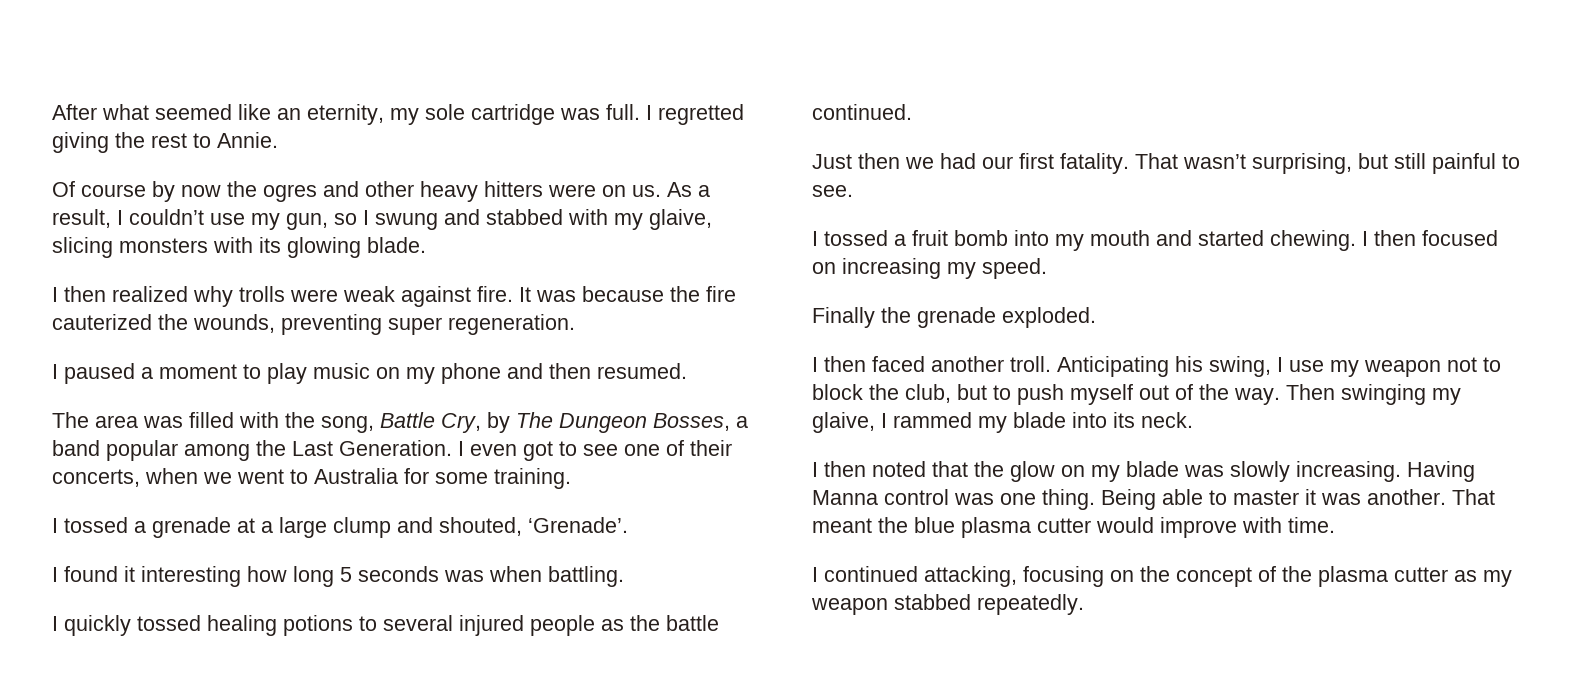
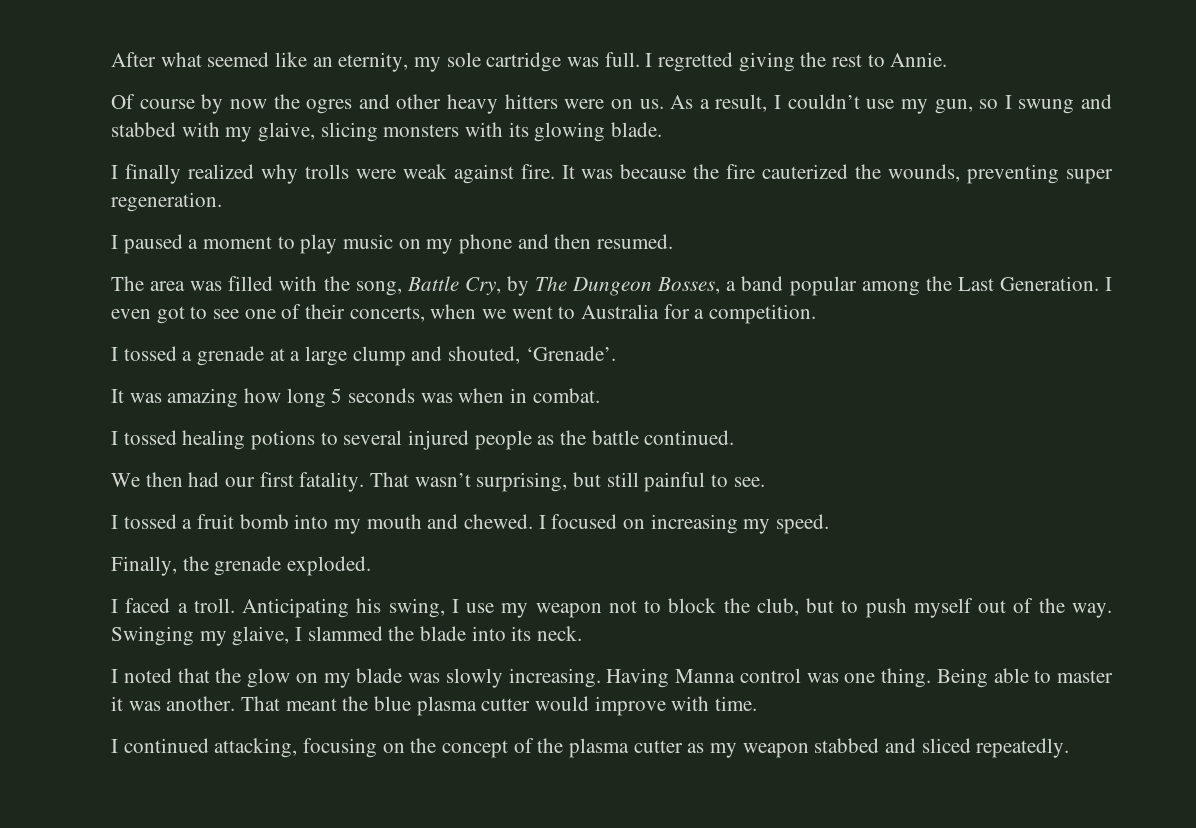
[64,286,106,302] then -> [124,164,181,184] finally
[435,468,571,489] some training. -> [694,304,817,324] a competition.
[52,566,241,587] I found it interesting -> [111,388,239,408] It was amazing
[548,566,624,587] [52,615,131,636] battling. // I quickly -> [510,388,600,403] [111,431,118,445] in combat. // I
[812,153,934,169] Just then we -> [111,472,183,487] We then
[1198,230,1416,251] started chewing. I then -> [464,514,546,529] chewed. I
[812,307,875,328] Finally -> [111,556,177,576] Finally,
[824,356,1004,372] then faced another -> [125,598,188,613] faced a
[1286,384,1426,405] Then swinging -> [111,626,194,646] Swinging
[893,412,1007,433] rammed my -> [307,626,415,641] slammed the
[824,461,866,477] then -> (118, 676) none
(971, 602) none -> [885,738,971,753] and sliced

